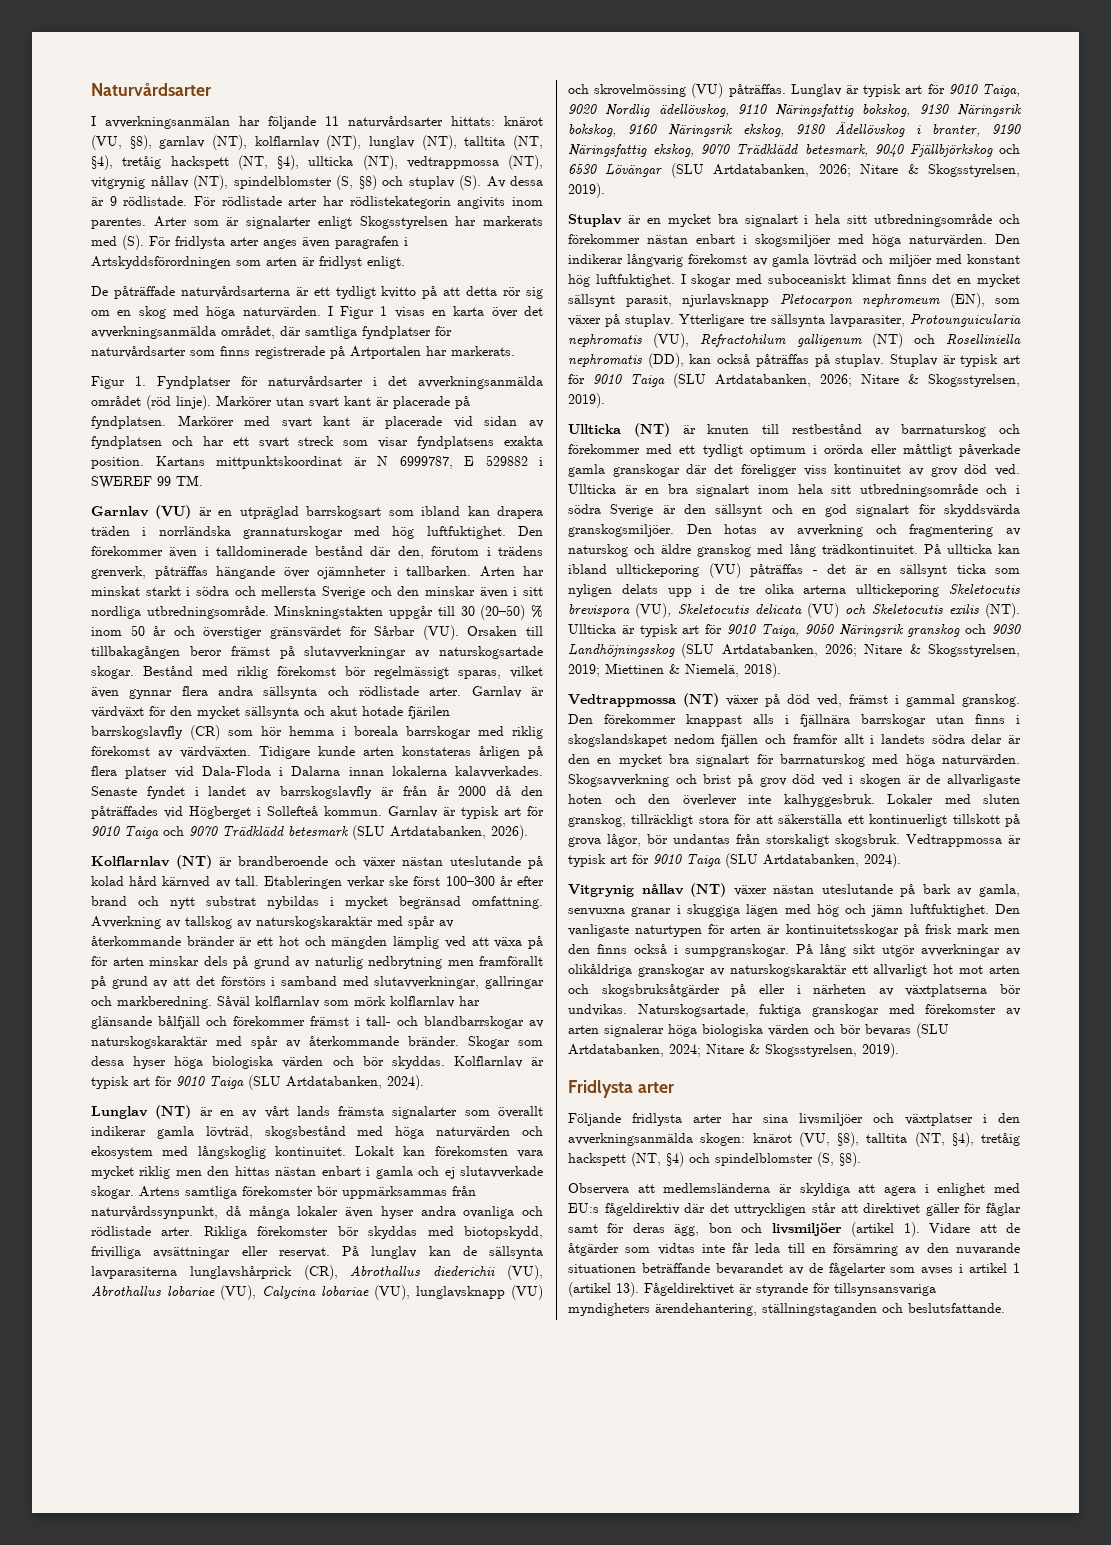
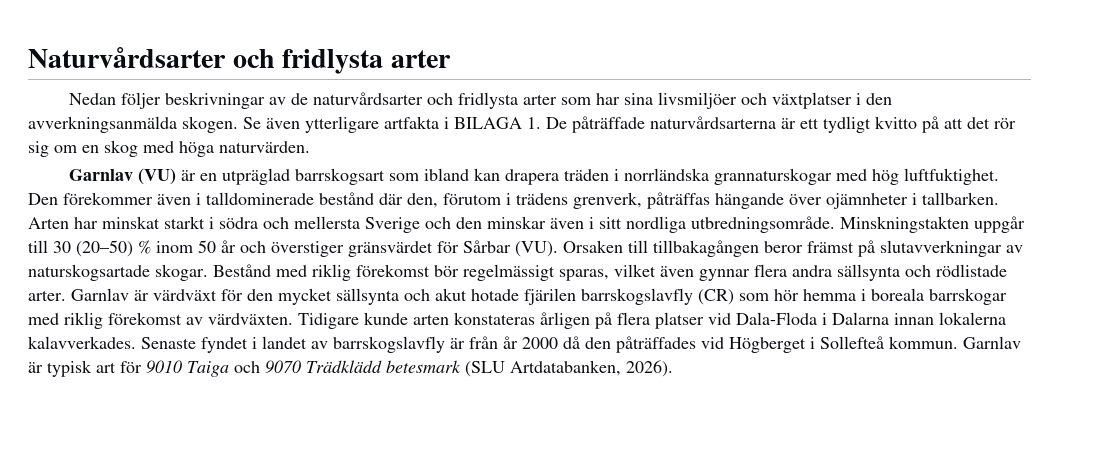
[91,116,543,129] [91,135,543,150] [91,155,543,170] [91,175,543,190] [91,196,543,209] [91,216,543,229] [91,235,408,250] [91,256,405,269] // I avverkningsanmälan har följande 11 naturvårdsarter hittats: knärot (VU, §8), garnlav (NT), kolflarnlav (NT), lunglav (NT), talltita (NT, §4), tretåig hackspett (NT, §4), ullticka (NT), vedtrappmossa (NT), vitgrynig nållav (NT), spindelblomster (S, §8) och stuplav (S). Av dessa är 9 rödlistade. För rödlistade arter har rödlistekategorin angivits inom parentes. Arter som är signalarter enligt Skogsstyrelsen har markerats med (S). För fridlysta arter anges även paragrafen i Artskyddsförordningen som arten är fridlyst enligt. // -> [232,49,451,74] [69,92,893,109] [28,116,541,133] och fridlysta arter // Nedan följer beskrivningar av de naturvårdsarter och fridlysta arter som har sina livsmiljöer och växtplatser i den avverkningsanmälda skogen. Se även ytterligare artfakta i BILAGA 1.
[466,286,498,296] detta -> [967,117,990,129] det
[327,306,544,319] [91,326,452,339] [91,346,515,359] [91,376,543,389] [91,395,470,410] [91,415,544,429] [91,436,543,449] [91,455,543,469] [91,475,203,489] I Figur 1 visas en karta över det avverkningsanmälda området, där samtliga fyndplatser för naturvårdsarter som finns registrerade på Artportalen har markerats. // Figur 1. Fyndplatser för naturvårdsarter i det avverkningsanmälda området (röd linje). Markörer utan svart kant är placerade på fyndplatsen. Markörer med svart kant är placerade vid sidan av fyndplatsen och har ett svart streck som visar fyndplatsens exakta position. Kartans mittpunktskoordinat är N 6999787, E 529882 i SWEREF 99 TM. -> (310, 147) none
[91,855,543,869] [91,876,544,889] [91,896,543,909] [91,916,454,929] [91,936,544,949] [91,956,543,969] [91,976,544,989] [91,996,480,1009] [91,1016,544,1029] [91,1036,543,1049] [91,1056,544,1069] [91,1075,424,1090] [91,1105,543,1119] [91,1126,543,1139] [91,1146,543,1159] [91,1166,543,1179] [91,1186,476,1199] [91,1206,543,1219] [91,1226,543,1239] [91,1246,543,1259] [91,1265,543,1280] [91,1285,543,1300] [568,83,1020,98] [568,104,1022,117] [568,122,1021,137] [568,144,1020,157] [568,163,1020,178] [568,183,605,198] [568,214,1020,227] [568,234,1020,247] [568,254,1020,267] [568,274,1020,287] [568,293,1020,308] [568,314,1021,327] [568,333,1021,348] [568,353,1020,368] [568,373,1020,388] [568,393,605,408] [568,423,1020,437] [568,444,1020,457] [568,464,1020,477] [568,484,1020,497] [568,504,1020,517] [568,524,1021,537] [568,544,1020,557] [568,563,1020,578] [568,584,1020,597] [568,603,1020,618] [568,624,1021,637] [568,643,1020,658] [568,663,781,678] [568,693,1020,707] [568,714,1020,727] [568,734,1021,747] [568,754,1020,767] [568,774,1020,787] [568,794,1020,807] [568,814,1021,827] [568,834,1021,847] [568,853,901,868] [568,883,1020,897] [568,904,1020,917] [568,924,1020,937] [568,944,1021,957] [568,964,1020,977] [568,984,1021,997] [568,1004,1021,1017] [568,1023,949,1038] [568,1043,899,1058] [568,1080,674,1098] [568,1113,1020,1126] [568,1132,1020,1147] [568,1152,861,1167] [568,1183,1020,1196] [568,1203,1022,1216] [568,1222,1020,1237] [568,1243,1020,1256] [568,1263,1020,1276] [568,1282,936,1297] [568,1303,1005,1316] // Kolflarnlav (NT) är brandberoende och växer nästan uteslutande på kolad hård kärnved av tall. Etableringen verkar ske först 100–300 år efter brand och nytt substrat nybildas i mycket begränsad omfattning. Avverkning av tallskog av naturskogskaraktär med spår av återkommande bränder är ett hot och mängden lämplig ved att växa på för arten minskar dels på grund av naturlig nedbrytning men framförallt på grund av att det förstörs i samband med slutavverkningar, gallringar och markberedning. Såväl kolflarnlav som mörk kolflarnlav har glänsande bålfjäll och förekommer främst i tall- och blandbarrskogar av naturskogskaraktär med spår av återkommande bränder. Skogar som dessa hyser höga biologiska värden och bör skyddas. Kolflarnlav är typisk art för 9010 Taiga (SLU Artdatabanken, 2024). // Lunglav (NT) är en av vårt lands främsta signalarter som överallt indikerar gamla lövträd, skogsbestånd med höga naturvärden och ekosystem med långskoglig kontinuitet. Lokalt kan förekomsten vara mycket riklig men den hittas nästan enbart i gamla och ej slutavverkade skogar. Artens samtliga förekomster bör uppmärksammas från naturvårdssynpunkt, då många lokaler även hyser andra ovanliga och rödlistade arter. Rikliga förekomster bör skyddas med biotopskydd, frivilliga avsättningar eller reservat. På lunglav kan de sällsynta lavparasiterna lunglavshårprick (CR), Abrothallus diederichii (VU), Abrothallus lobariae (VU), Calycina lobariae (VU), lunglavsknapp (VU) och skrovelmössing (VU) påträffas. Lunglav är typisk art för 9010 Taiga, 9020 Nordlig ädellövskog, 9110 Näringsfattig bokskog, 9130 Näringsrik bokskog, 9160 Näringsrik ekskog, 9180 Ädellövskog i branter, 9190 Näringsfattig ekskog, 9070 Trädklädd betesmark, 9040 Fjällbjörkskog och 6530 Lövängar (SLU Artdatabanken, 2026; Nitare & Skogsstyrelsen, 2019). // Stuplav är en mycket bra signalart i hela sitt utbredningsområde och förekommer nästan enbart i skogsmiljöer med höga naturvärden. Den indikerar långvarig förekomst av gamla lövträd och miljöer med konstant hög luftfuktighet. I skogar med suboceaniskt klimat finns det en mycket sällsynt parasit, njurlavsknapp Pletocarpon nephromeum (EN), som växer på stuplav. Ytterligare tre sällsynta lavparasiter, Protounguicularia nephromatis (VU), Refractohilum galligenum (NT) och Roselliniella nephromatis (DD), kan också påträffas på stuplav. Stuplav är typisk art för 9010 Taiga (SLU Artdatabanken, 2026; Nitare & Skogsstyrelsen, 2019). // Ullticka (NT) är knuten till restbestånd av barrnaturskog och förekommer med ett tydligt optimum i orörda eller måttligt påverkade gamla granskogar där det föreligger viss kontinuitet av grov död ved. Ullticka är en bra signalart inom hela sitt utbredningsområde och i södra Sverige är den sällsynt och en god signalart för skyddsvärda granskogsmiljöer. Den hotas av avverkning och fragmentering av naturskog och äldre granskog med lång trädkontinuitet. På ullticka kan ibland ulltickeporing (VU) påträffas - det är en sällsynt ticka som nyligen delats upp i de tre olika arterna ulltickeporing Skeletocutis brevispora (VU), Skeletocutis delicata (VU) och Skeletocutis exilis (NT). Ullticka är typisk art för 9010 Taiga, 9050 Näringsrik granskog och 9030 Landhöjningsskog (SLU Artdatabanken, 2026; Nitare & Skogsstyrelsen, 2019; Miettinen & Niemelä, 2018). // Vedtrappmossa (NT) växer på död ved, främst i gammal granskog. Den förekommer knappast alls i fjällnära barrskogar utan finns i skogslandskapet nedom fjällen och framför allt i landets södra delar är den en mycket bra signalart för barrnaturskog med höga naturvärden. Skogsavverkning och brist på grov död ved i skogen är de allvarligaste hoten och den överlever inte kalhyggesbruk. Lokaler med sluten granskog, tillräckligt stora för att säkerställa ett kontinuerligt tillskott på grova lågor, bör undantas från storskaligt skogsbruk. Vedtrappmossa är typisk art för 9010 Taiga (SLU Artdatabanken, 2024). // Vitgrynig nållav (NT) växer nästan uteslutande på bark av gamla, senvuxna granar i skuggiga lägen med hög och jämn luftfuktighet. Den vanligaste naturtypen för arten är kontinuitetsskogar på frisk mark men den finns också i sumpgranskogar. På lång sikt utgör avverkningar av olikåldriga granskogar av naturskogskaraktär ett allvarligt hot mot arten och skogsbruksåtgärder på eller i närheten av växtplatserna bör undvikas. Naturskogsartade, fuktiga granskogar med förekomster av arten signalerar höga biologiska värden och bör bevaras (SLU Artdatabanken, 2024; Nitare & Skogsstyrelsen, 2019). // Fridlysta arter // Följande fridlysta arter har sina livsmiljöer och växtplatser i den avverkningsanmälda skogen: knärot (VU, §8), talltita (NT, §4), tretåig hackspett (NT, §4) och spindelblomster (S, §8). // Observera att medlemsländerna är skyldiga att agera i enlighet med EU:s fågeldirektiv där det uttryckligen står att direktivet gäller för fåglar samt för deras ägg, bon och livsmiljöer (artikel 1). Vidare att de åtgärder som vidtas inte får leda till en försämring av den nuvarande situationen beträffande bevarandet av de fågelarter som avses i artikel 1 (artikel 13). Fågeldirektivet är styrande för tillsynsansvariga myndigheters ärendehantering, ställningstaganden och beslutsfattande. -> (673, 368) none

